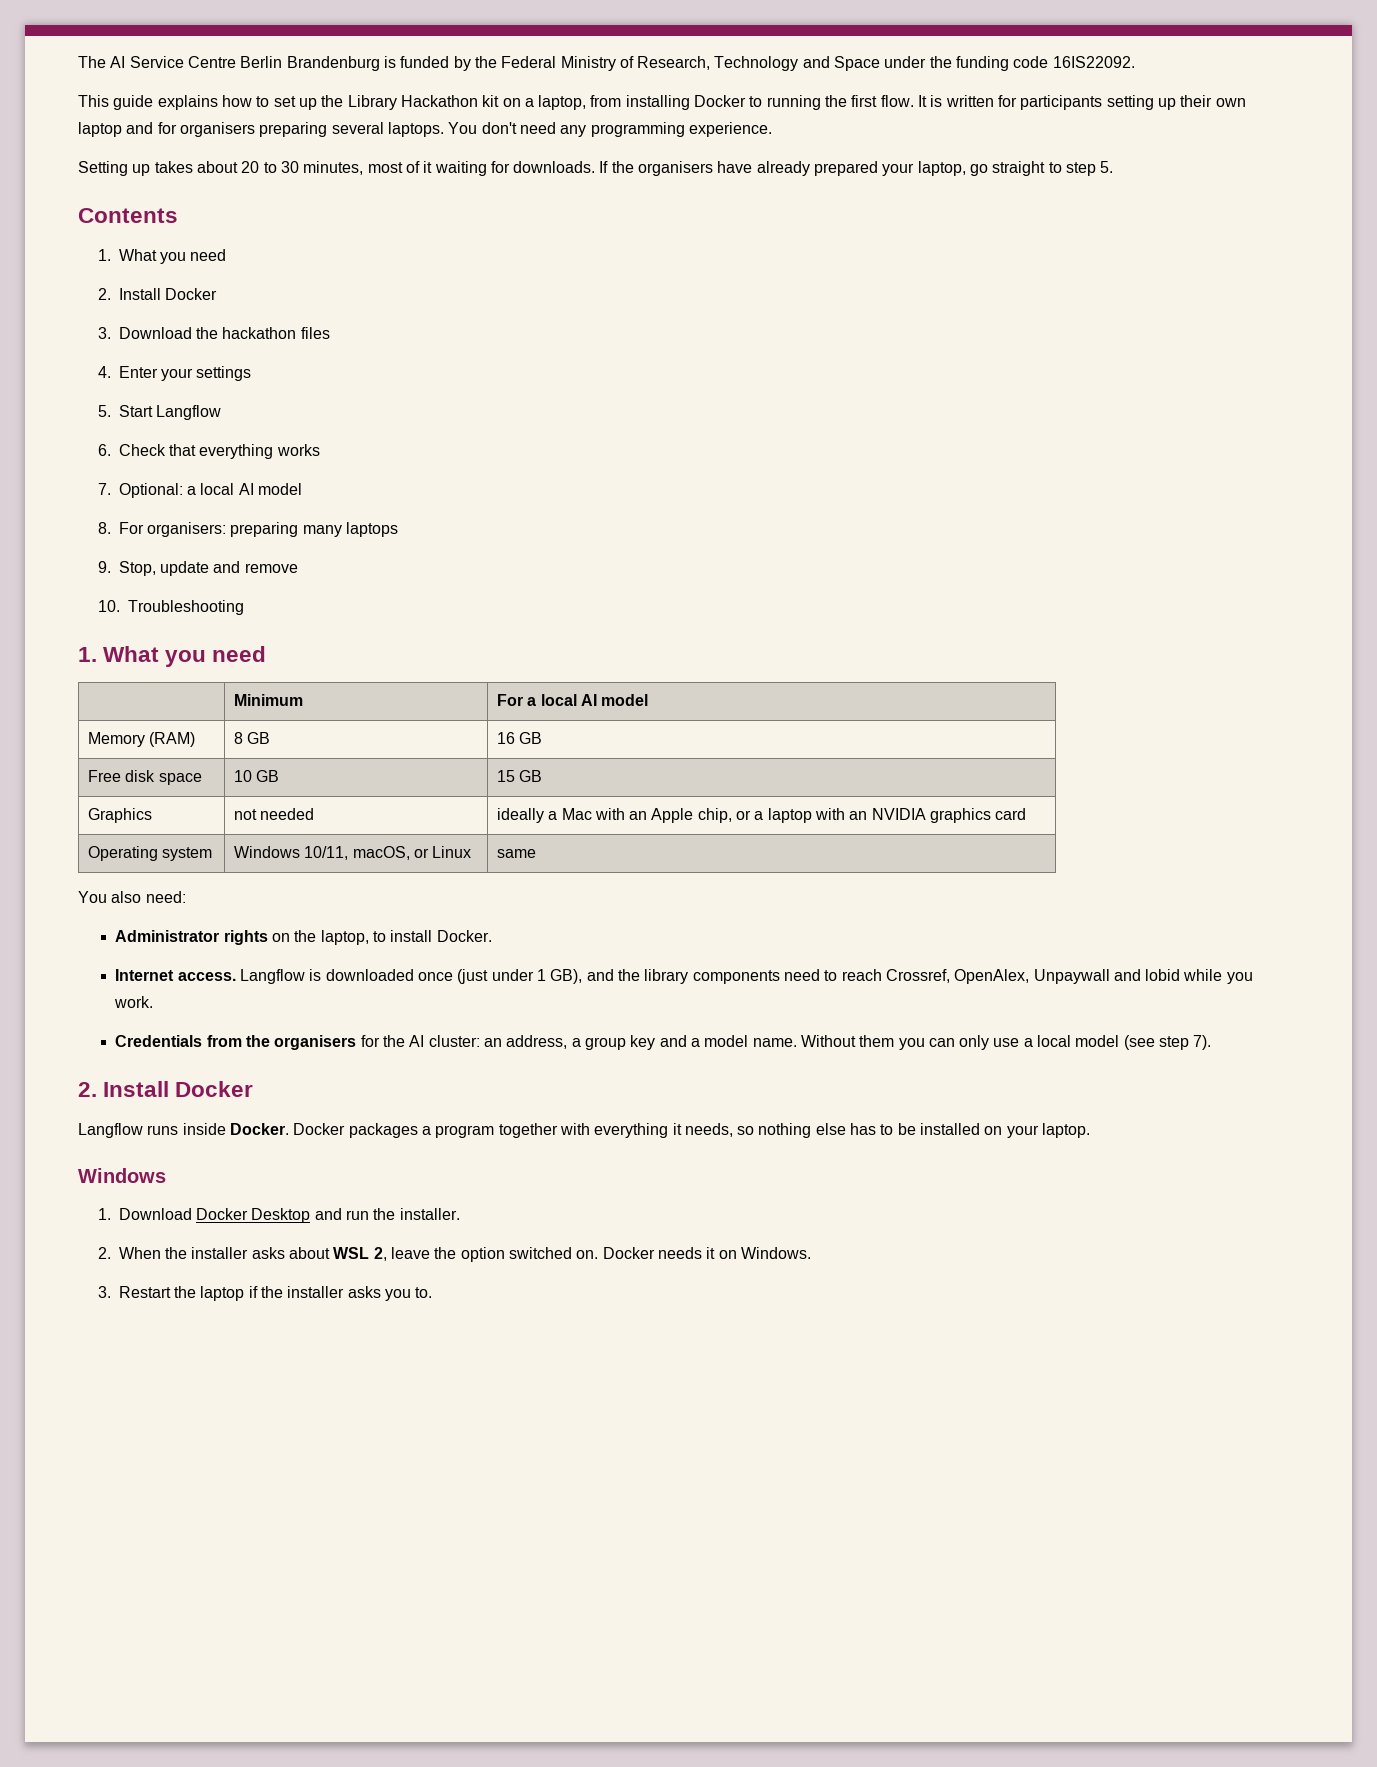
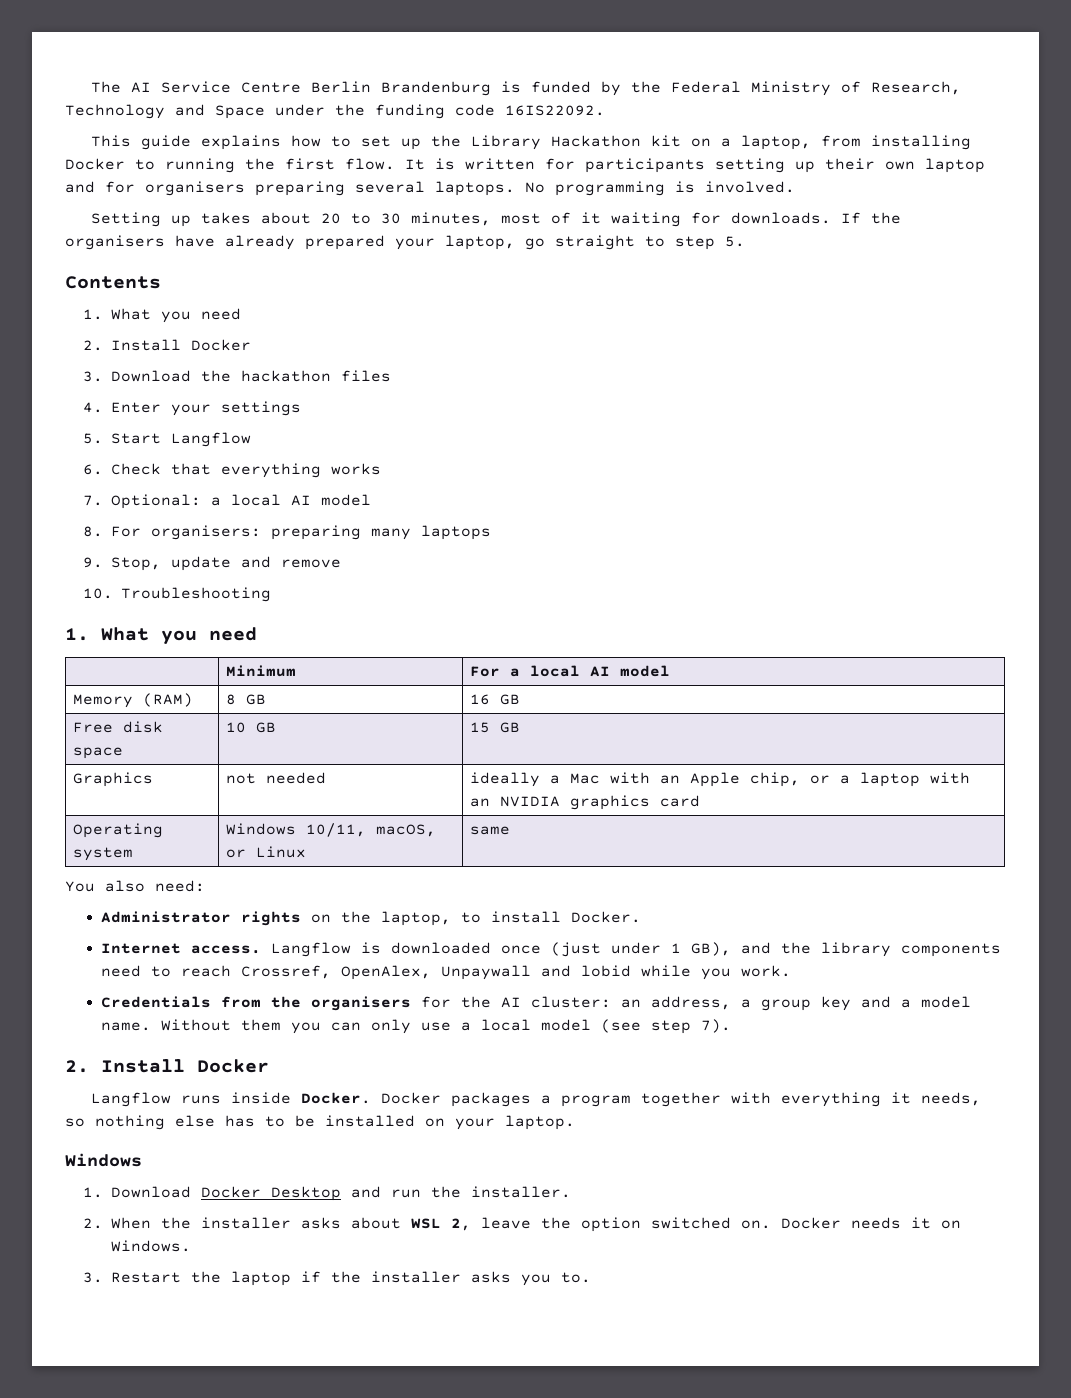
[448,122,772,137] You don't need any programming experience. -> [525,181,795,196] No programming is involved.

